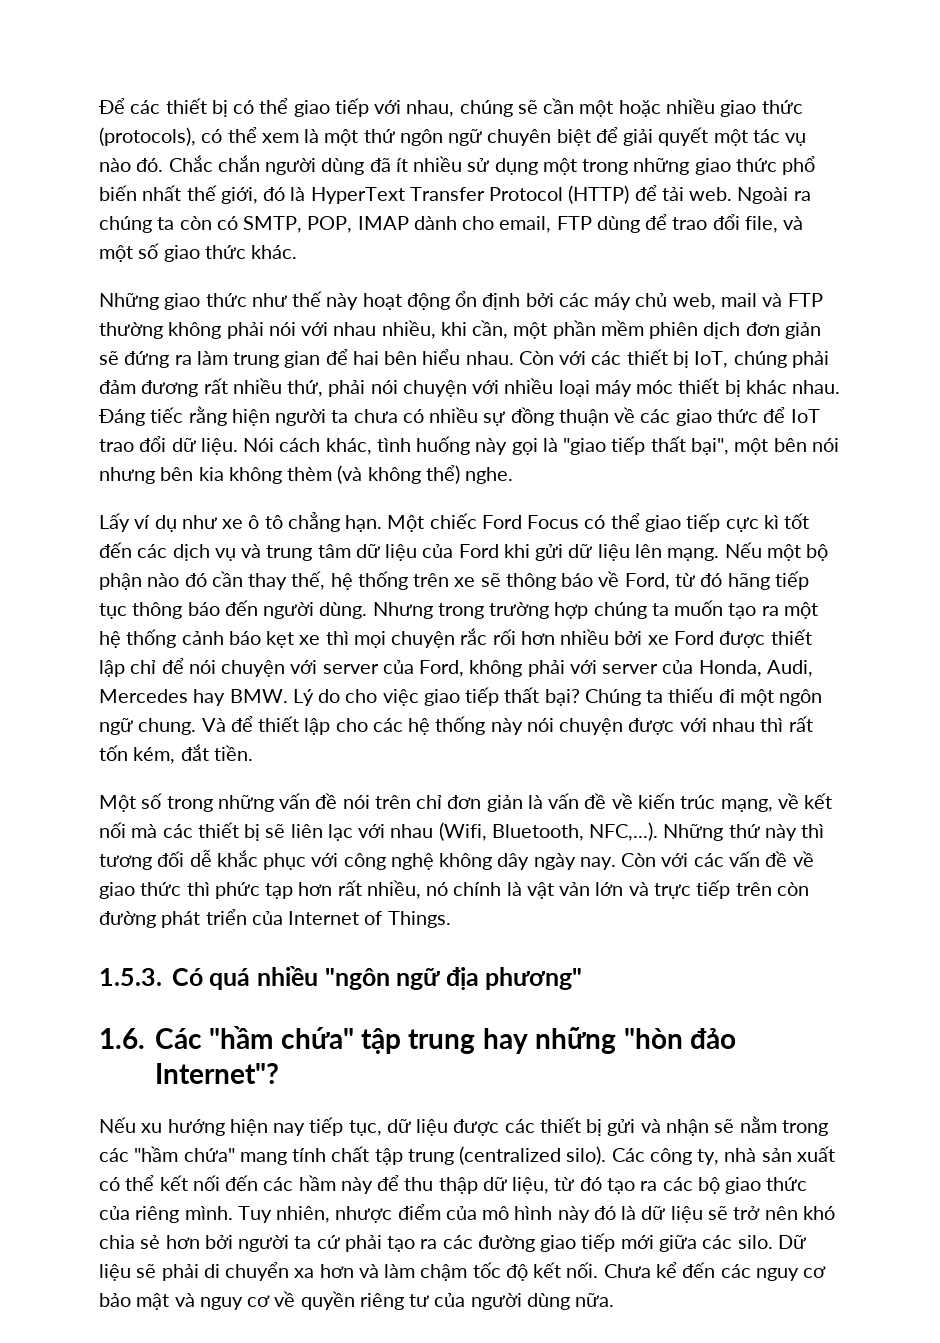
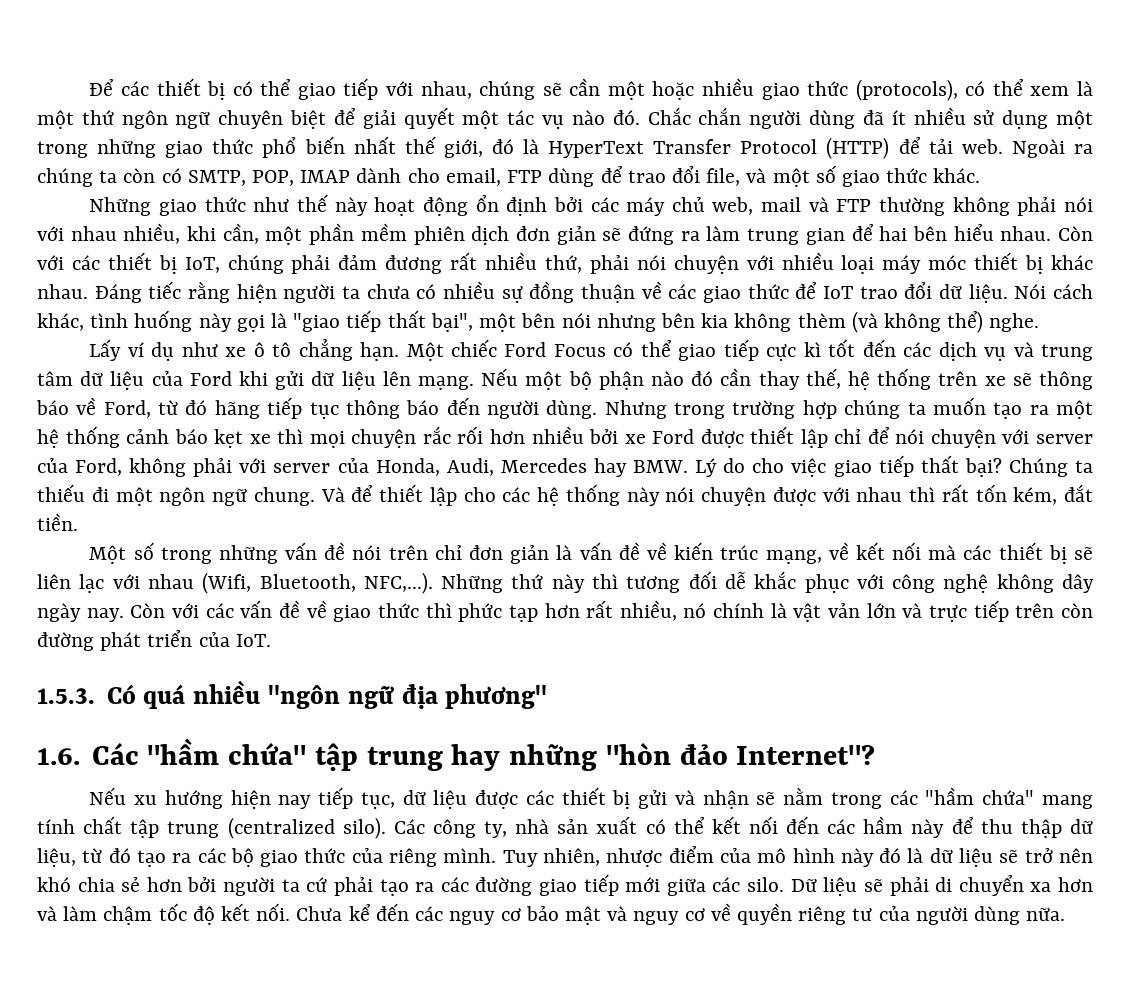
[288,911,451,928] Internet of Things. -> [235,634,271,647] IoT.

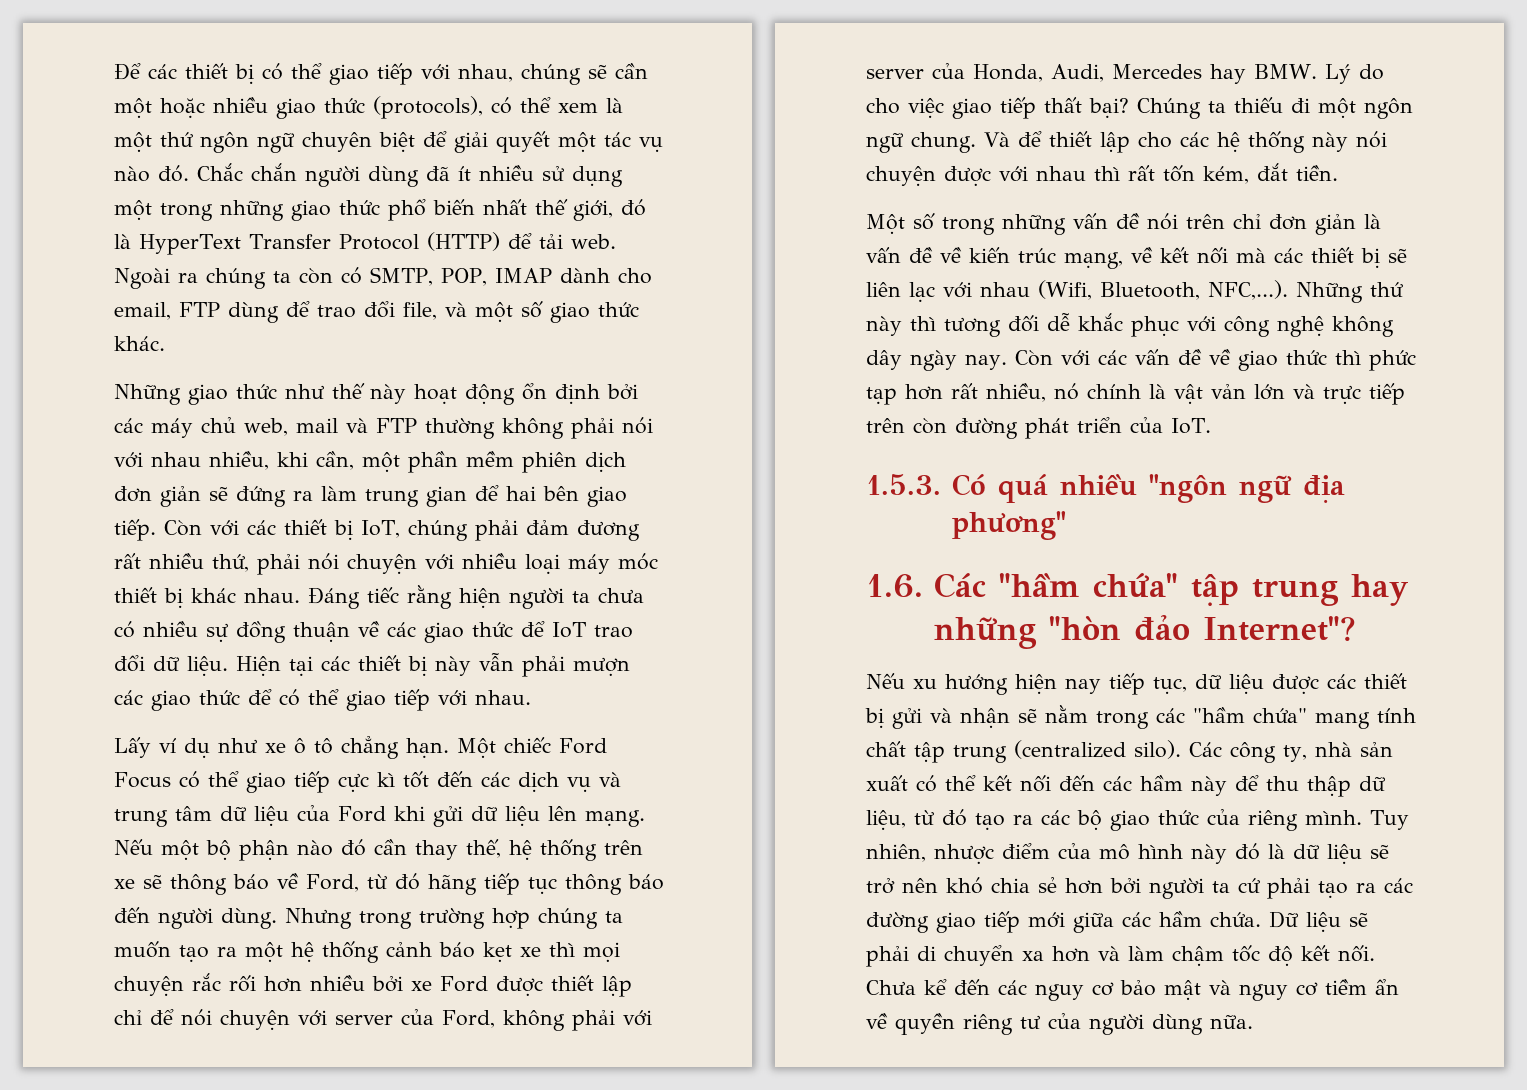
[953,224,1052,241] hiểu nhau. -> [587,486,627,507] [114,519,156,541] giao tiếp.
[1014,284,1093,299] [37,310,1040,333] Nói cách khác, tình huống này gọi là "giao tiếp thất bại", một bên nói nhưng bên kia không thèm (và không thể) nghe. -> [236,653,630,677] [114,689,531,711] Hiện tại các thiết bị này vẫn phải mượn các giao thức để có thể giao tiếp với nhau.
[747,877,785,892] silo. -> [1159,911,1261,927] hầm chứa.
(705, 914) none -> [1325,979,1399,995] tiềm ẩn

